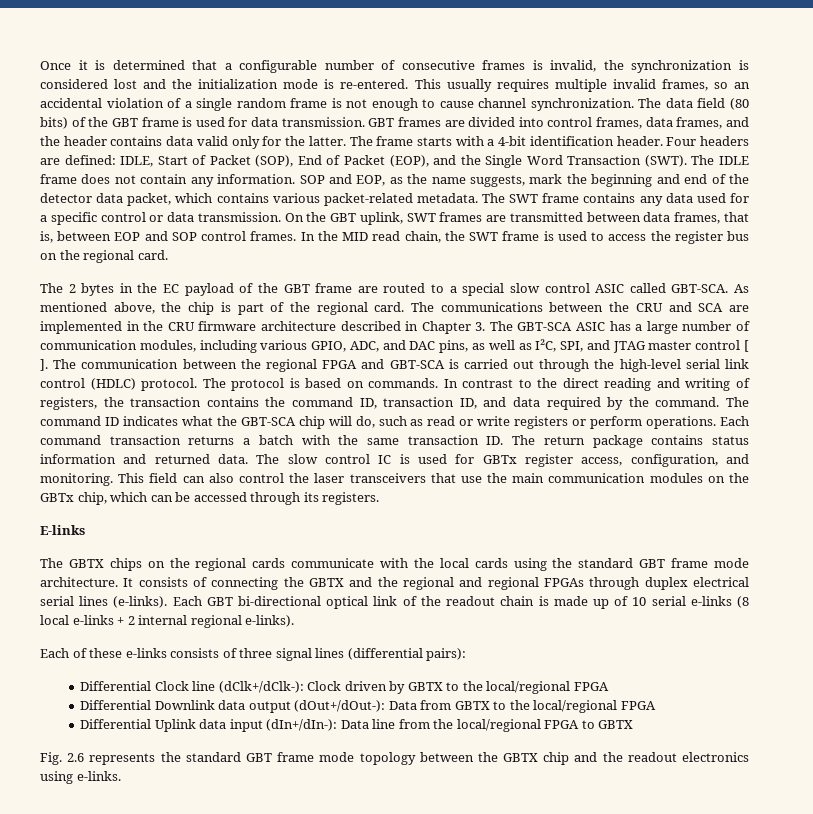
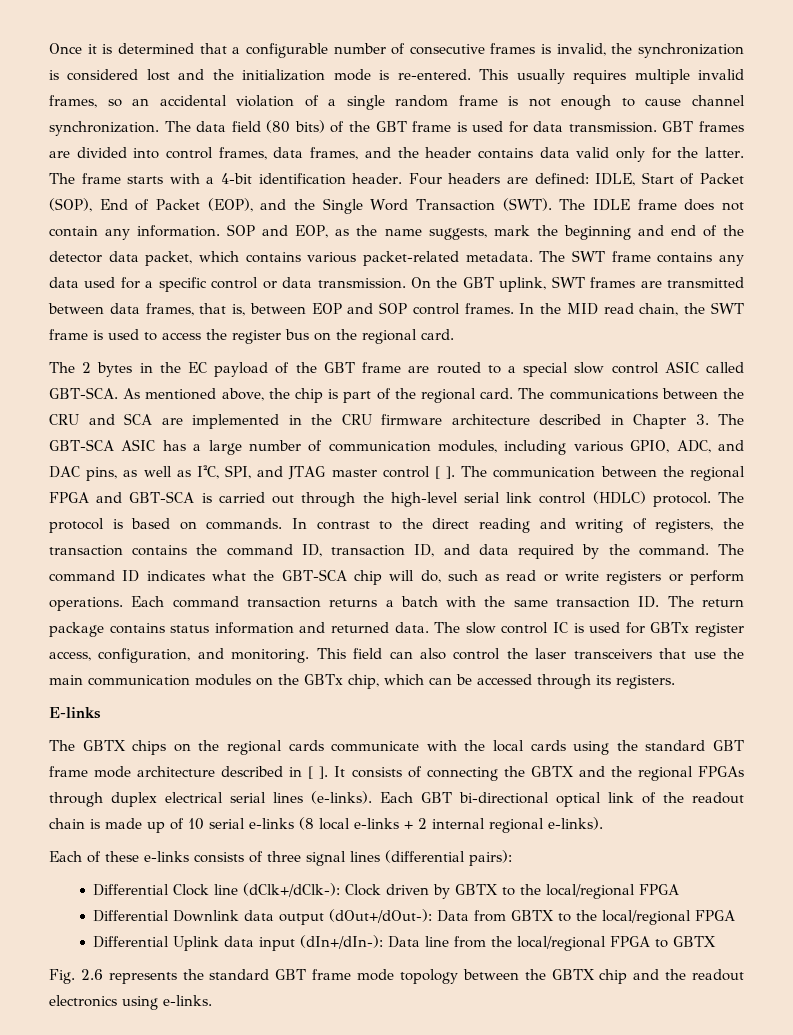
[40,577,118,587] architecture. -> [137,766,329,779] architecture described in [ ].
[459,577,539,590] and regional -> (693, 773) none

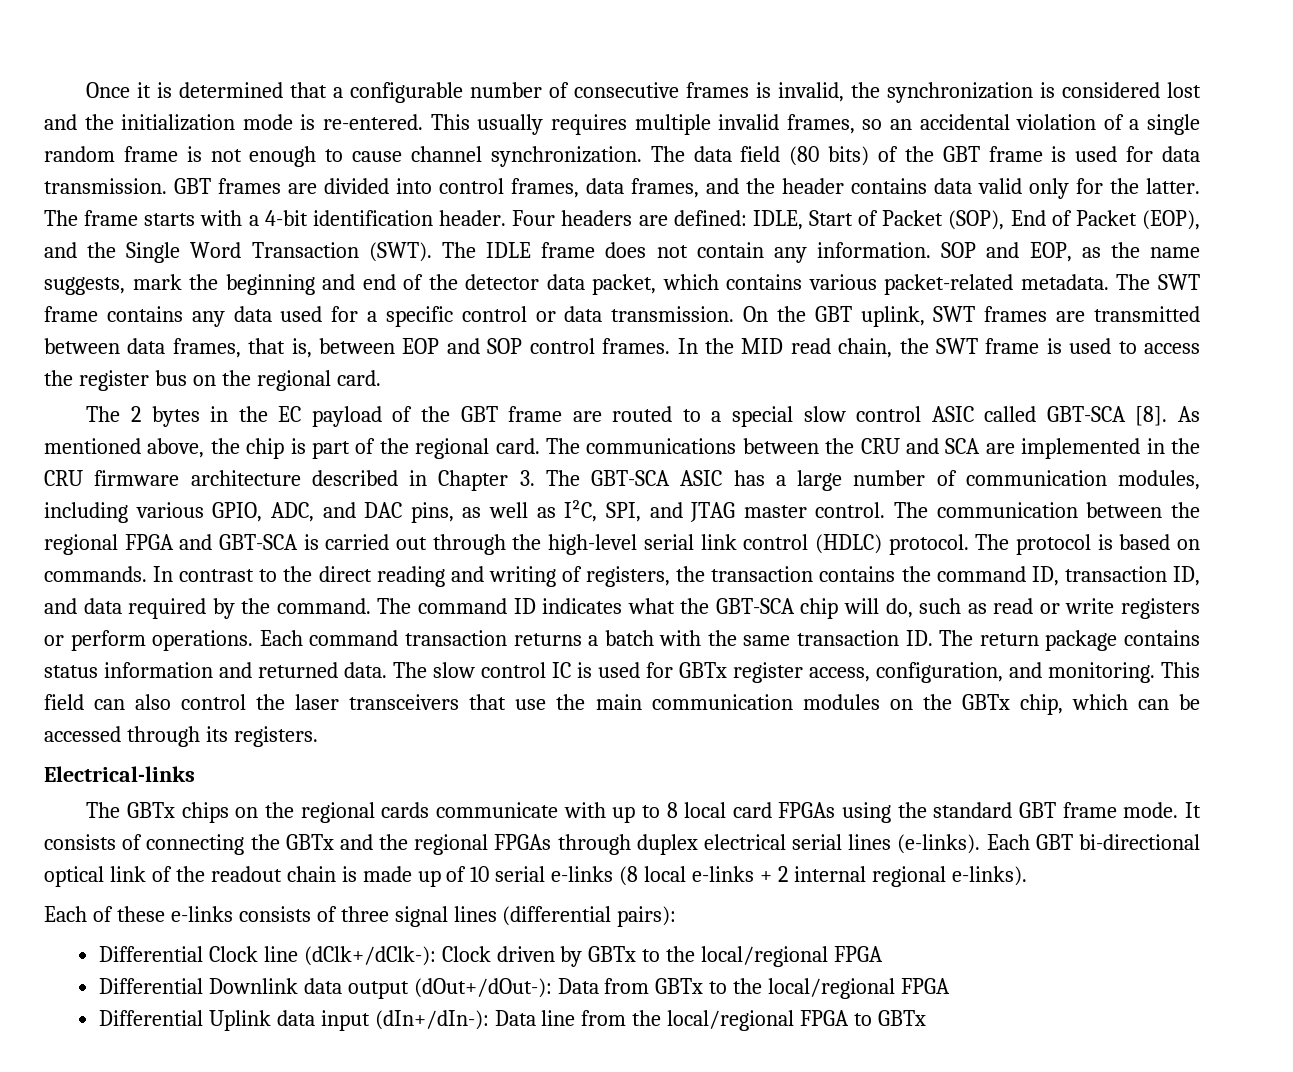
[49,387,118,399] GBT-SCA. -> [1046,406,1168,426] GBT-SCA [8].
[382,466,456,479] control [ ]. -> [815,502,886,518] control.
[49,707,101,719] [49,740,126,751] E-links // The GBTX -> [44,766,195,782] [86,802,176,818] Electrical-links // The GBTx
[464,740,566,752] the local cards -> [612,802,836,823] up to 8 local card FPGAs
[94,766,329,779] mode architecture described in [ ]. -> [1123,802,1179,818] mode.
[530,766,574,777] GBTX -> [285,834,334,850] GBTx
[455,884,499,895] GBTX -> [588,946,637,962] GBTx
[511,910,555,921] GBTX -> [655,978,704,994] GBTx
[673,936,717,947] [49,969,745,984] [49,995,212,1010] GBTX // Fig. 2.6 represents the standard GBT frame mode topology between the GBTX chip and the readout electronics using e-links. -> [878,1010,927,1026] GBTx

